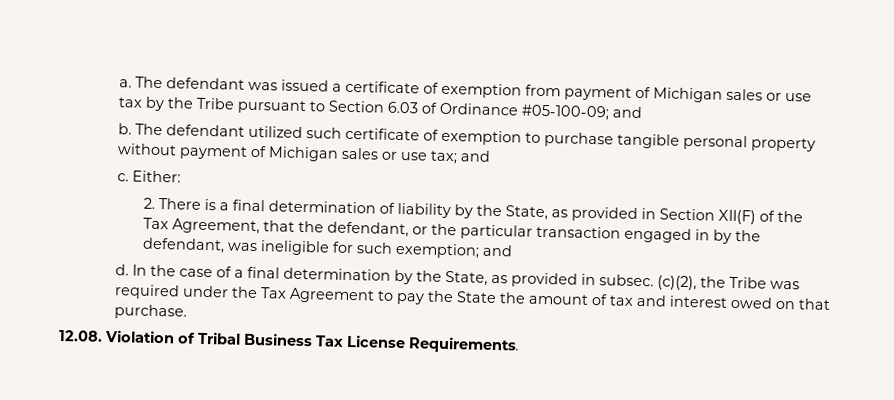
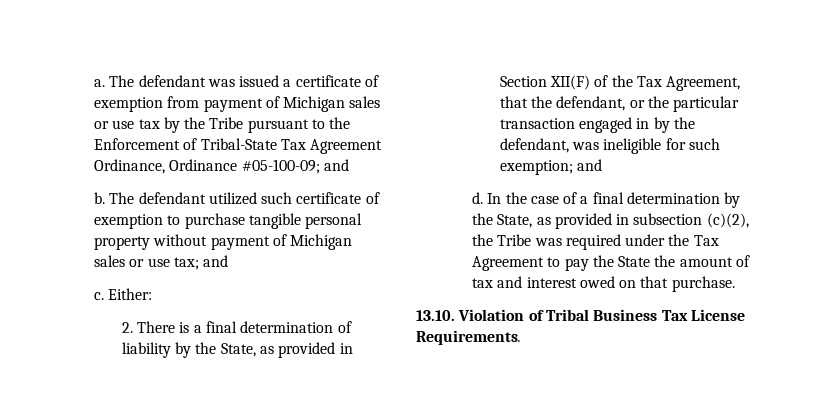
[327,100,438,114] Section 6.03 of -> [329,117,351,129] [93,138,383,154] [93,159,165,174] the Enforcement of Tribal-State Tax Agreement Ordinance,
[598,274,654,287] subsec. -> [633,213,703,225] subsection
[58,329,103,342] 12.08. -> [416,310,455,321] 13.10.

